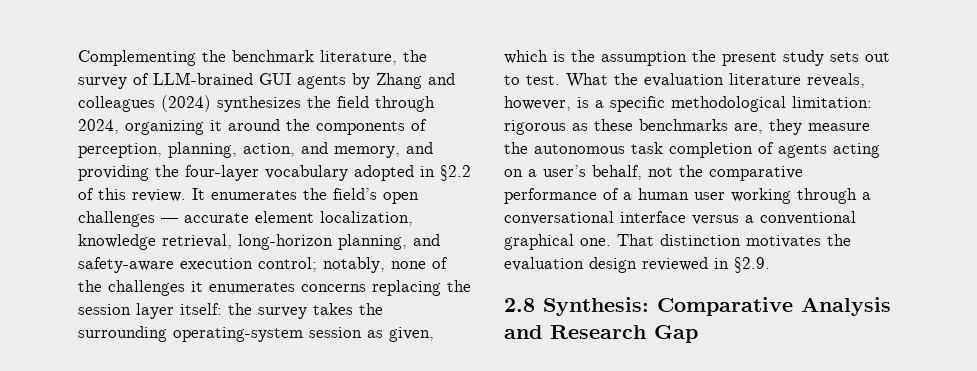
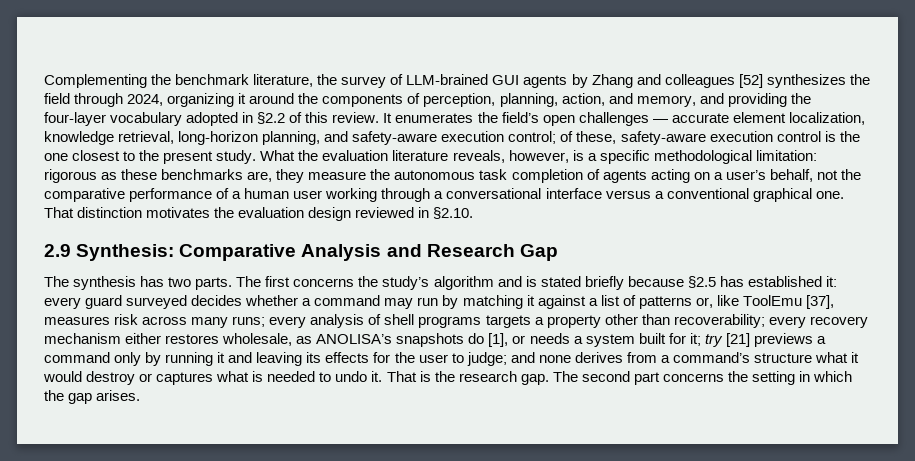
[161,95,211,112] (2024) -> [738,74,763,88] [52]
[323,257,448,273] [78,280,471,296] [78,303,383,319] [78,326,434,342] [504,50,890,66] [504,75,560,85] notably, none of the challenges it enumerates concerns replacing the session layer itself: the survey takes the surrounding operating-system session as given, which is the assumption the present study sets out to test. -> [560,131,860,145] [44,150,257,164] of these, safety-aware execution control is the one closest to the present study.
[734,257,770,273] [504,298,535,312] §2.9. // 2.8 -> [433,207,474,219] [44,244,71,257] §2.10. // 2.9
(698, 334) none -> [44,276,837,290] [44,295,834,309] [44,314,868,328] [44,333,826,347] [44,352,860,366] [43,371,853,385] [44,390,141,404] // The synthesis has two parts. The first concerns the study’s algorithm and is stated briefly because §2.5 has established it: every guard surveyed decides whether a command may run by matching it against a list of patterns or, like ToolEmu [37], measures risk across many runs; every analysis of shell programs targets a property other than recoverability; every recovery mechanism either restores wholesale, as ANOLISA’s snapshots do [1], or needs a system built for it; try [21] previews a command only by running it and leaving its effects for the user to judge; and none derives from a command’s structure what it would destroy or captures what is needed to undo it. That is the research gap. The second part concerns the setting in which the gap arises.

